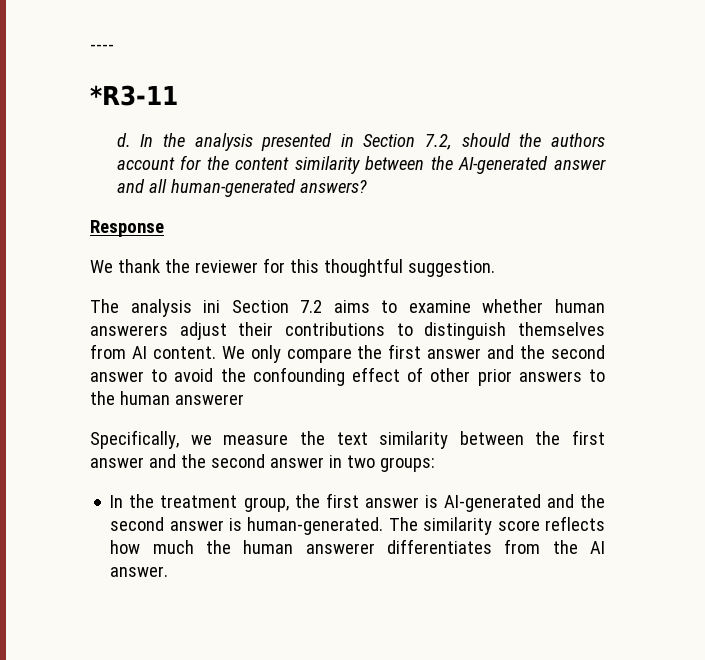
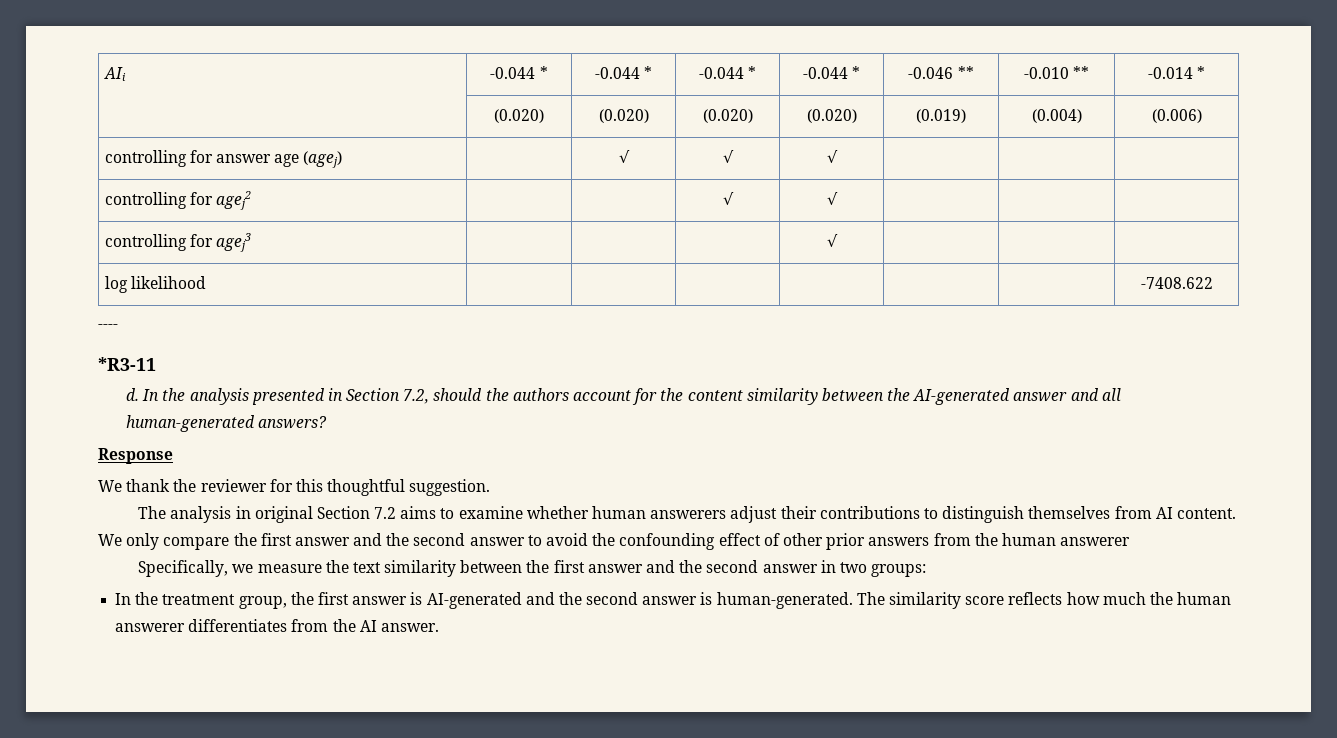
(90, 47) none -> [103,67,126,81] [490,66,548,79] [594,66,653,79] [698,66,757,79] [802,66,861,79] [908,66,974,79] [1023,66,1090,79] [1147,66,1206,79] [494,109,544,123] [598,109,649,123] [702,109,753,123] [806,109,857,123] [916,109,966,123] [1031,109,1082,123] [1151,109,1202,123] [104,150,343,168] [618,150,630,163] [722,150,734,163] [826,150,838,163] [104,191,251,210] [722,192,734,205] [826,192,838,205] [104,233,251,252] [826,234,838,247] [104,276,206,293] [1140,277,1213,289] AIi | -0.044 * | -0.044 * | -0.044 * | -0.044 * | -0.046 ** | -0.010 ** | -0.014 * // | (0.020) | (0.020) | (0.020) | (0.020) | (0.019) | (0.004) | (0.006) // controlling for answer age (agej) | | √ | √ | √ | | | // controlling for agej2 | | | √ | √ | | | // controlling for agej3 | | | | √ | | | // log likelihood | | | | | | | -7408.622 //
[203,300,221,313] ini -> [235,506,313,523] in original
[589,369,605,382] to -> [933,533,971,546] from

